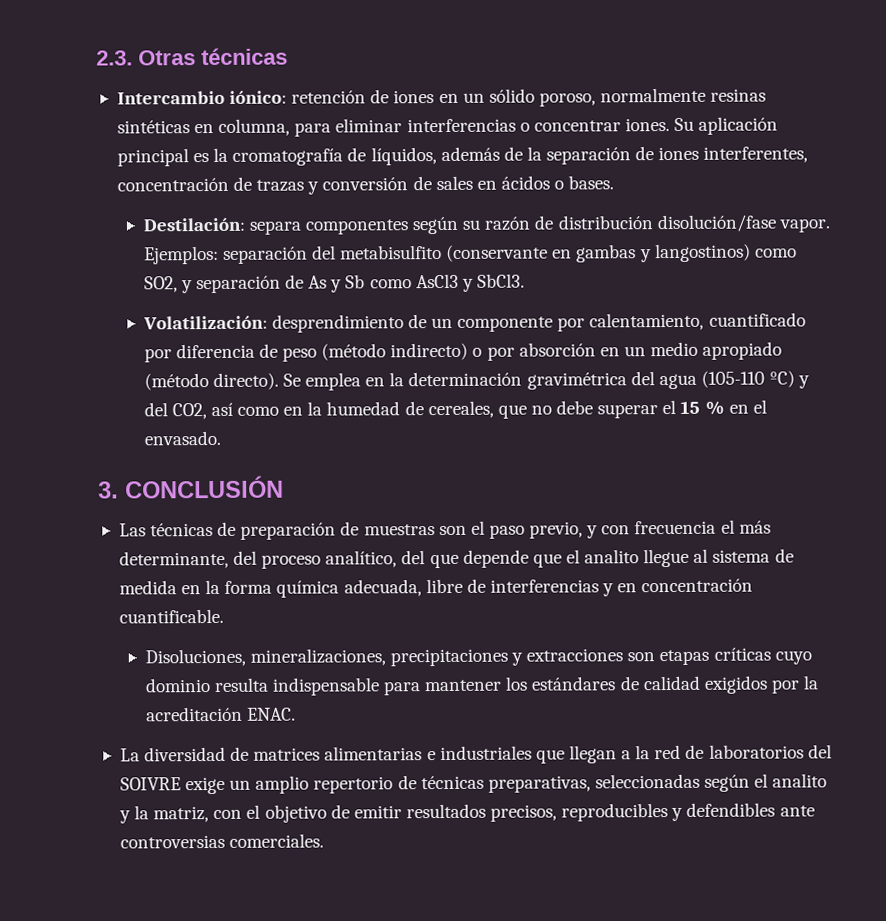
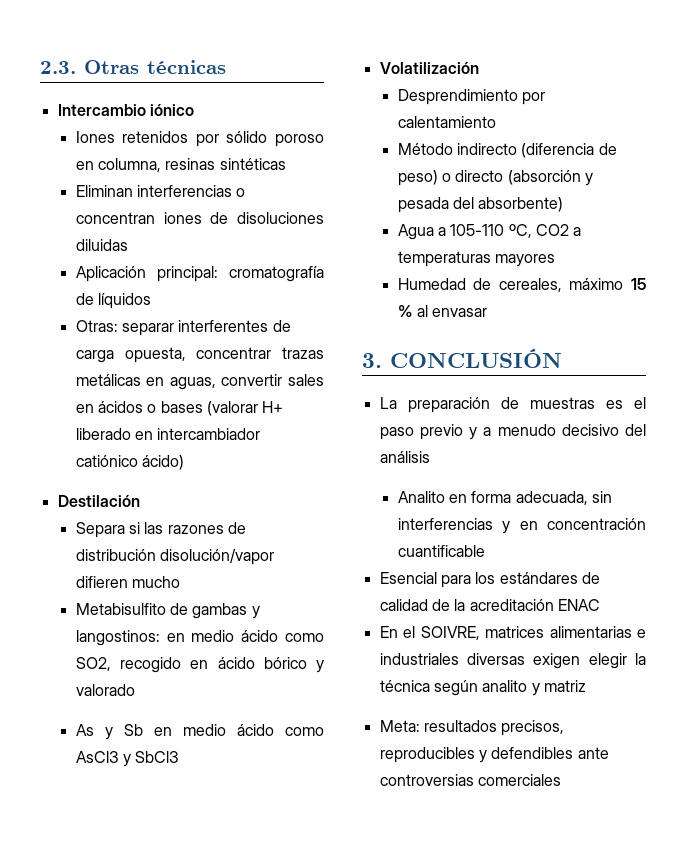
[229,87,767,107] [116,116,779,137] [116,146,809,167] [116,175,615,195] [142,214,831,235] [143,243,797,265] [143,273,525,294] [142,312,806,333] [143,341,783,363] [143,370,811,391] [143,399,767,420] [143,430,221,446] iónico: retención de iones en un sólido poroso, normalmente resinas sintéticas en columna, para eliminar interferencias o concentrar iones. Su aplicación principal es la cromatografía de líquidos, además de la separación de iones interferentes, concentración de trazas y conversión de sales en ácidos o bases. // Destilación: separa componentes según su razón de distribución disolución/fase vapor. Ejemplos: separación del metabisulfito (conservante en gambas y langostinos) como SO2, y separación de As y Sb como AsCl3 y SbCl3. // Volatilización: desprendimiento de un componente por calentamiento, cuantificado por diferencia de peso (método indirecto) o por absorción en un medio apropiado (método directo). Se emplea en la determinación gravimétrica del agua (105-110 ºC) y del CO2, así como en la humedad de cereales, que no debe superar el 15 % en el envasado. -> [149,104,194,116] [75,131,324,147] [75,158,286,172] [75,185,246,197] [75,212,324,224] [75,239,128,251] [75,266,324,282] [75,293,152,309] [75,320,291,336] [75,347,324,363] [75,374,324,390] [75,401,284,416] [75,428,261,440] [75,455,185,470] [57,495,140,507] [75,522,247,538] [75,549,275,565] [75,576,181,588] [75,603,260,619] [75,630,324,646] [75,657,324,673] [75,684,135,696] [75,724,324,740] [75,751,180,767] [379,62,479,74] [397,89,546,105] [397,116,496,128] [397,143,617,158] [397,170,594,186] [397,197,564,213] [397,224,582,240] [397,251,556,267] [397,278,646,292] [397,305,488,317] iónico // Iones retenidos por sólido poroso en columna, resinas sintéticas // Eliminan interferencias o concentran iones de disoluciones diluidas // Aplicación principal: cromatografía de líquidos // Otras: separar interferentes de carga opuesta, concentrar trazas metálicas en aguas, convertir sales en ácidos o bases (valorar H+ liberado en intercambiador catiónico ácido) // Destilación // Separa si las razones de distribución disolución/vapor difieren mucho // Metabisulfito de gambas y langostinos: en medio ácido como SO2, recogido en ácido bórico y valorado // As y Sb en medio ácido como AsCl3 y SbCl3 // Volatilización // Desprendimiento por calentamiento // Método indirecto (diferencia de peso) o directo (absorción y pesada del absorbente) // Agua a 105-110 ºC, CO2 a temperaturas mayores // Humedad de cereales, máximo 15 % al envasar
[118,521,237,537] Las técnicas de -> [379,397,397,409] La
[438,525,467,536] son -> [605,400,623,409] es
[529,519,771,539] [118,548,794,569] [118,578,754,598] [118,608,224,624] [144,647,812,667] [144,675,820,696] [145,706,296,722] [119,744,832,764] [119,773,828,795] [118,804,402,824] previo, y con frecuencia el más determinante, del proceso analítico, del que depende que el analito llegue al sistema de medida en la forma química adecuada, libre de interferencias y en concentración cuantificable. // Disoluciones, mineralizaciones, precipitaciones y extracciones son etapas críticas cuyo dominio resulta indispensable para mantener los estándares de calidad exigidos por la acreditación ENAC. // La diversidad de matrices alimentarias e industriales que llegan a la red de laboratorios del SOIVRE exige un amplio repertorio de técnicas preparativas, seleccionadas según el analito y la matriz, con el objetivo de emitir -> [419,424,646,440] [379,451,430,463] [397,491,613,505] [397,518,646,534] [397,545,485,557] [379,572,600,588] [379,599,600,611] [379,626,646,640] [379,653,646,669] [379,680,586,696] [379,720,420,732] previo y a menudo decisivo del análisis // Analito en forma adecuada, sin interferencias y en concentración cuantificable // Esencial para los estándares de calidad de la acreditación ENAC // En el SOIVRE, matrices alimentarias e industriales diversas exigen elegir la técnica según analito y matriz // Meta:
[229,833,325,848] comerciales. -> [477,774,561,786] comerciales

